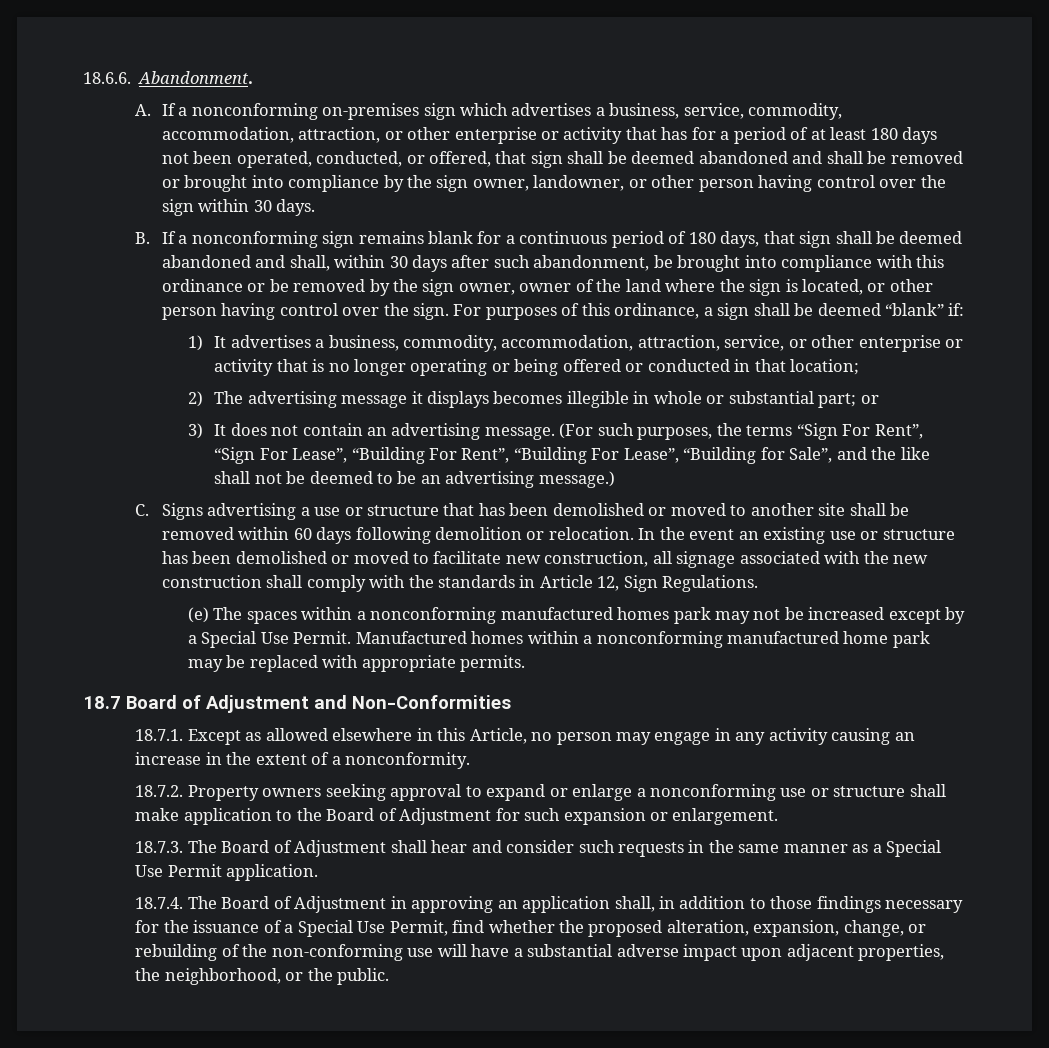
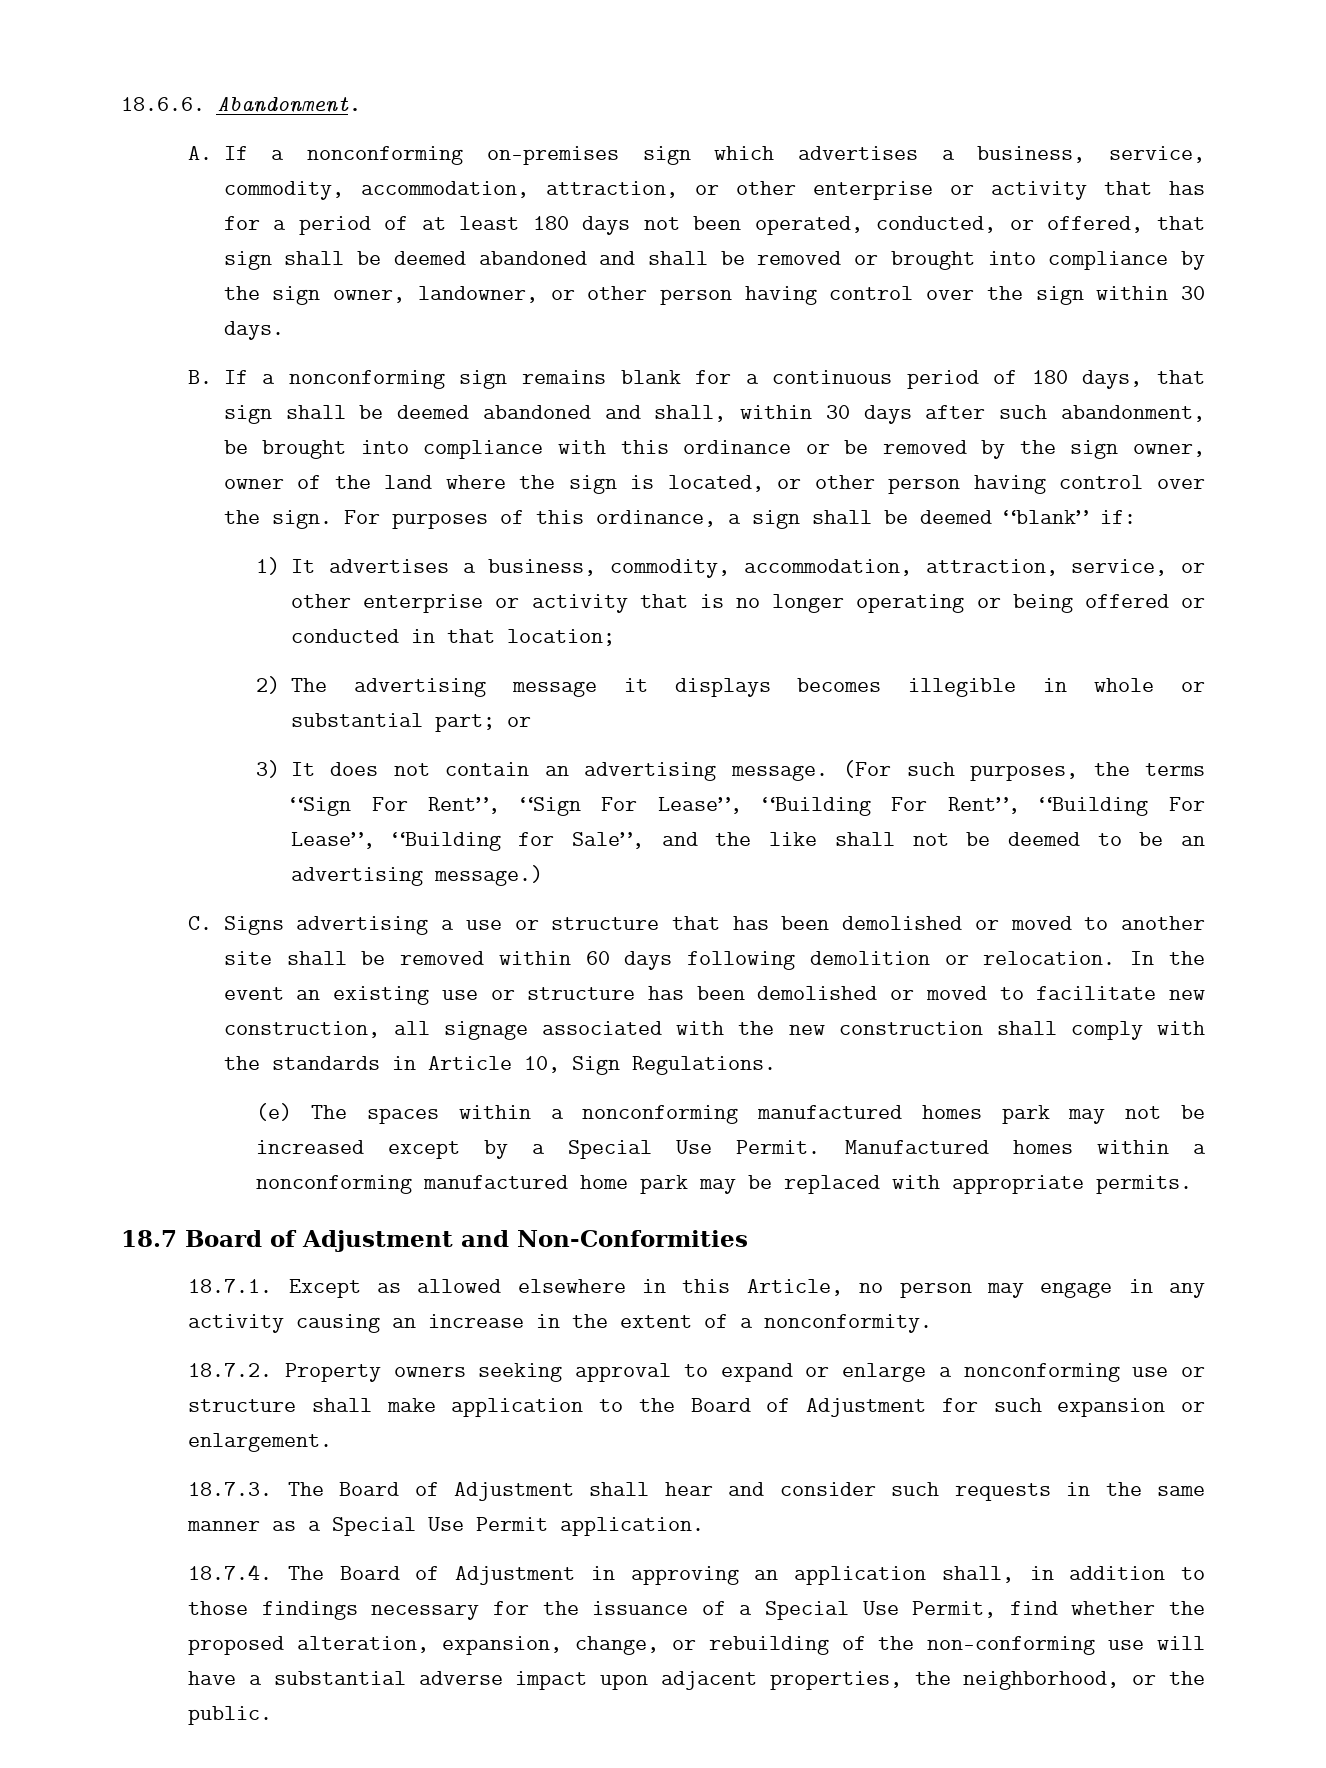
[597,576,620,591] 12, -> [523,1056,560,1073] 10,

